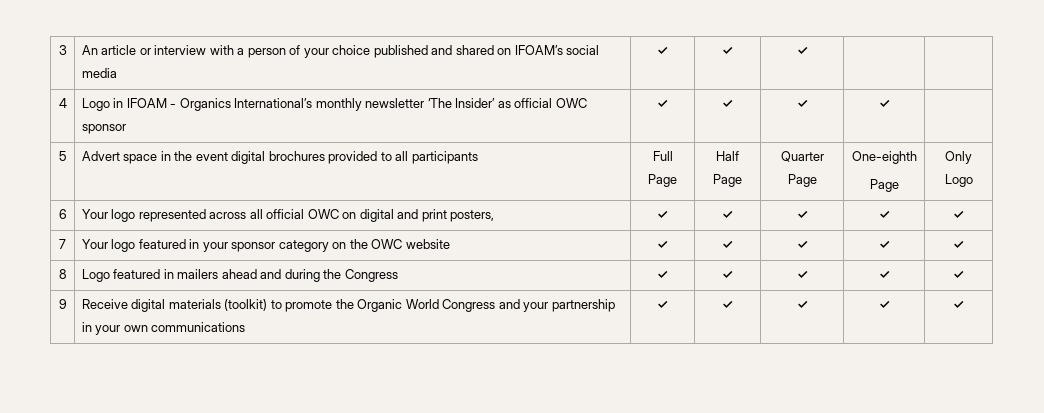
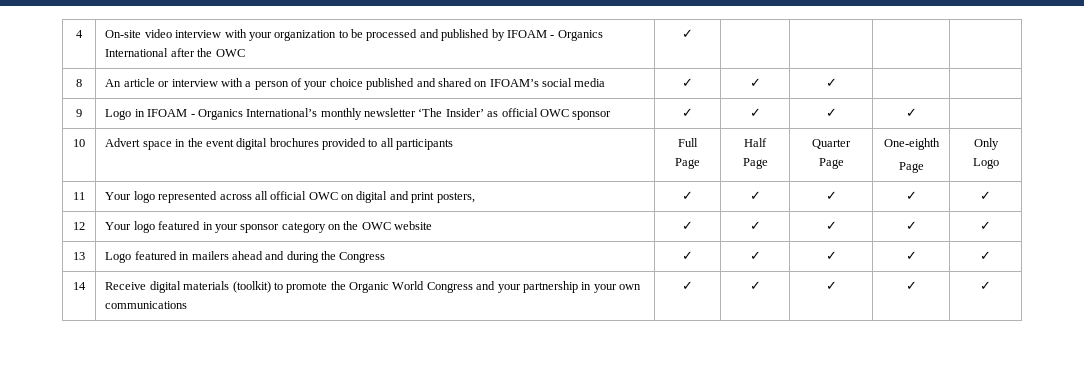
[58,45,67,55] 3 -> [76,30,83,38] [105,29,603,41] [105,48,245,57] [682,29,693,38] [76,79,82,87] 4 | On-site video interview with your organization to be processed and published by IFOAM - Organics International after the OWC | ✓ | | | | // 8
[58,98,67,108] 4 -> [76,109,82,117] 9
[58,151,67,161] 5 -> [73,139,85,147] 10
[58,209,67,219] 6 -> [73,192,85,200] 11
[59,239,66,249] 7 -> [73,222,85,230] 12
[58,269,67,279] 8 -> [73,252,85,260] 13
[58,299,67,309] 9 -> [73,282,86,290] 14

